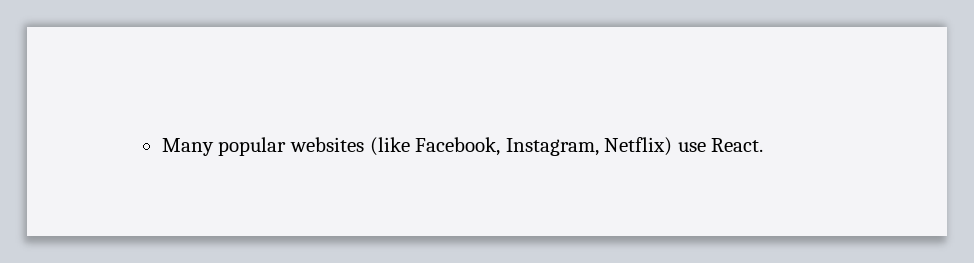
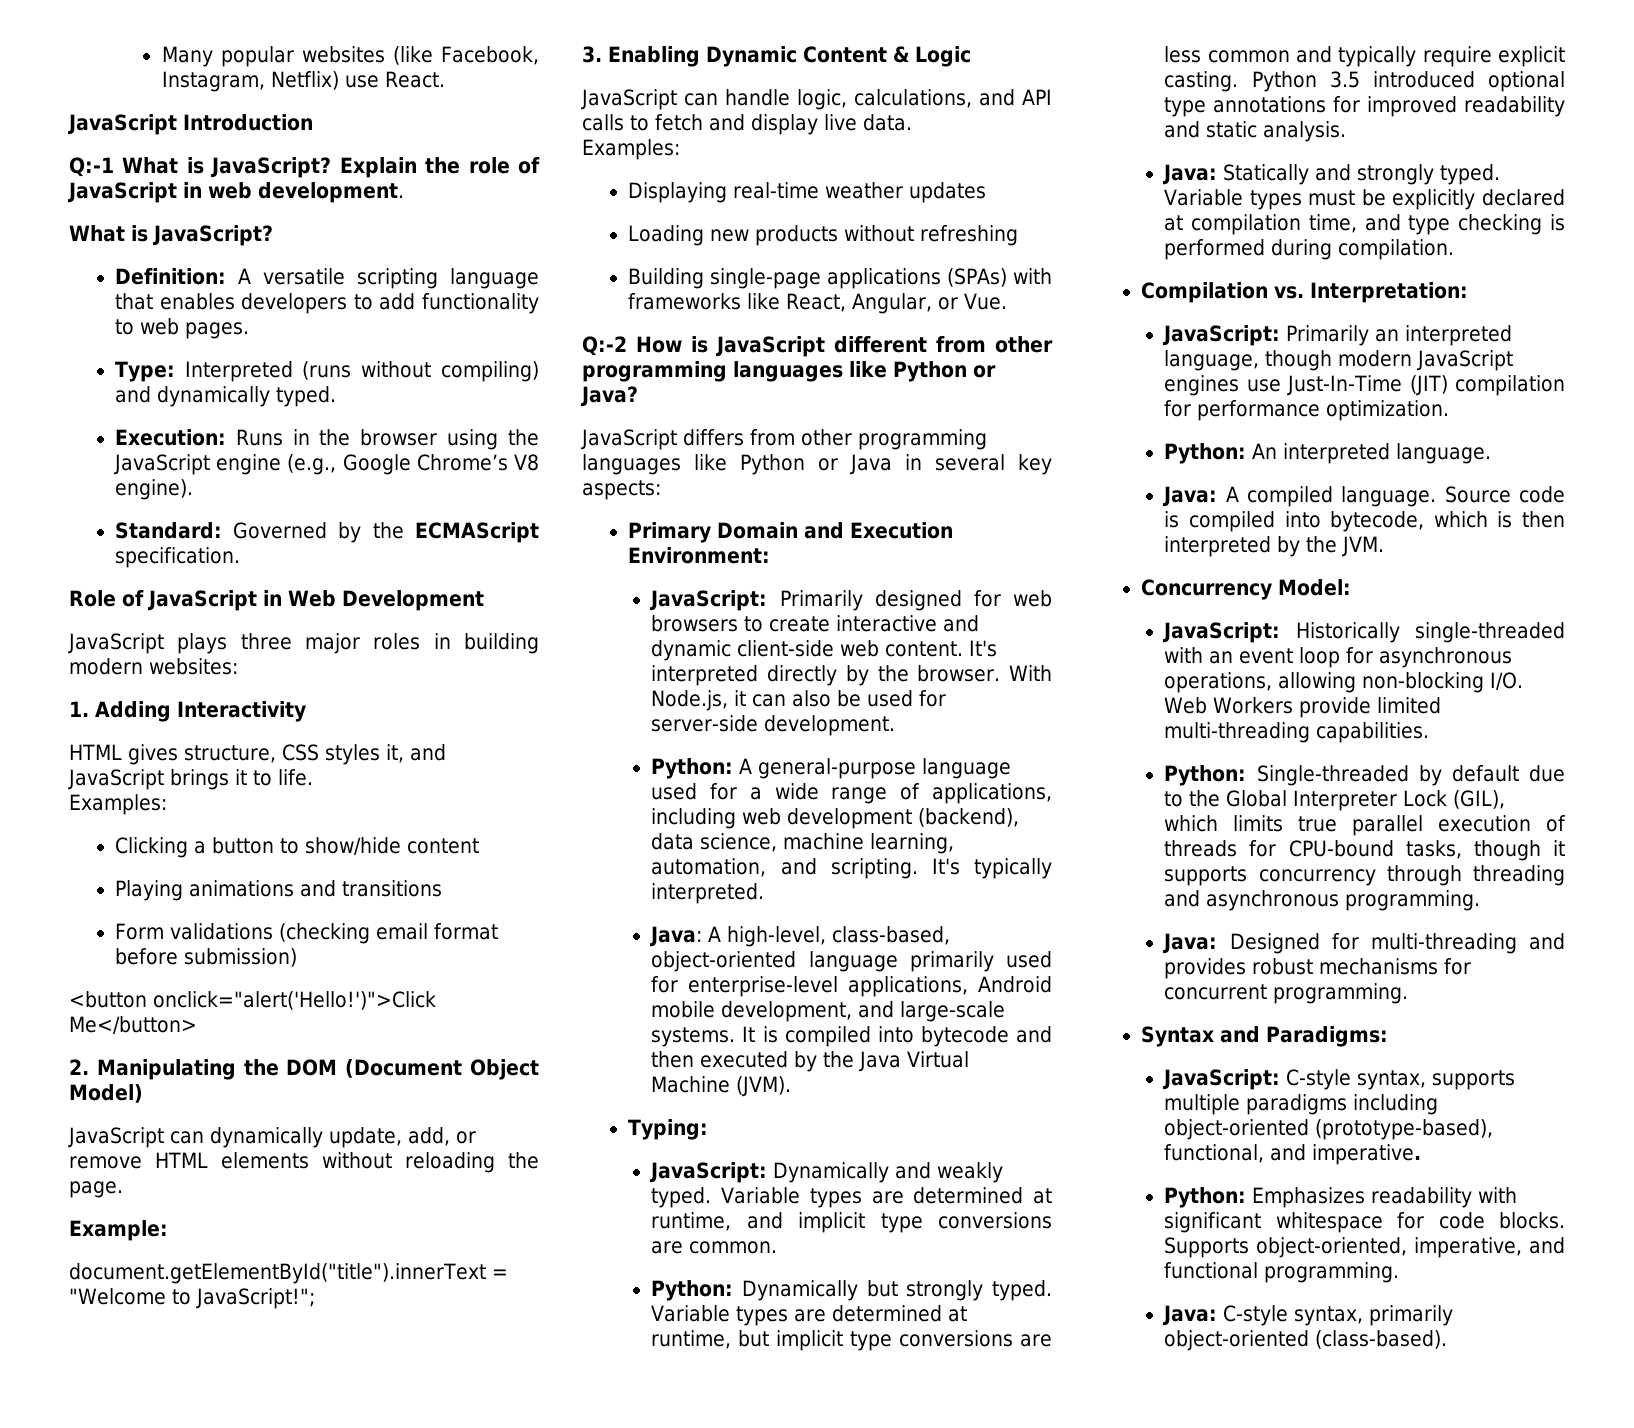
(764, 145) none -> [67,114,313,135] [69,157,540,178] [67,182,404,203] [69,225,273,246] [114,268,539,289] [114,293,539,314] [114,318,249,339] [114,361,539,382] [114,386,336,407] [114,429,539,450] [113,454,539,475] [114,479,193,500] [114,522,539,543] [114,547,240,568] [69,590,484,611] [68,633,539,654] [69,658,238,675] [69,701,306,722] [69,744,446,765] [68,769,313,790] [69,794,167,815] [114,837,479,858] [114,880,442,901] [114,923,498,944] [114,948,297,967] [69,991,436,1010] [69,1016,197,1034] [69,1059,539,1080] [69,1084,143,1103] [68,1127,476,1148] [69,1152,539,1173] [69,1181,123,1198] [69,1220,168,1241] [69,1263,508,1284] [69,1288,315,1309] [582,46,971,67] [581,89,1052,110] [582,114,912,135] [582,139,680,160] [627,182,986,203] [627,225,1018,246] [627,268,1052,289] [627,293,1007,314] [582,336,1053,357] [582,361,996,382] [580,386,638,407] [581,429,987,450] [582,454,1053,475] [582,480,661,500] [627,522,953,543] [627,547,770,564] [649,590,1052,611] [651,615,980,632] [651,640,998,661] [651,665,1052,686] [651,690,947,711] [651,715,896,736] [651,758,1012,779] [651,783,1052,804] [651,808,1020,829] [651,833,955,854] [651,858,1052,879] [651,883,765,904] [649,926,951,947] [651,951,1052,972] [651,976,1052,997] [651,1001,1006,1022] [651,1026,1052,1047] [651,1051,970,1072] [651,1076,792,1097] [627,1119,708,1140] [649,1162,1004,1183] [651,1187,1052,1208] [651,1212,1052,1233] [651,1241,778,1254] [651,1280,1052,1301] [651,1305,968,1326] [651,1330,1052,1351] [1164,46,1565,67] [1164,71,1565,92] [1164,96,1565,117] [1164,121,1347,142] [1162,164,1501,185] [1164,189,1565,210] [1164,214,1565,235] [1164,239,1455,260] [1140,282,1468,303] [1162,325,1513,346] [1164,350,1514,371] [1164,375,1565,396] [1164,400,1450,421] [1164,443,1492,464] [1162,486,1565,507] [1164,511,1565,532] [1164,536,1385,557] [1140,579,1351,600] [1162,622,1565,643] [1164,647,1513,668] [1164,672,1524,693] [1164,697,1442,718] [1164,722,1430,743] [1164,765,1565,786] [1164,790,1506,811] [1164,815,1566,836] [1164,840,1565,861] [1164,865,1565,886] [1164,890,1481,911] [1162,933,1565,954] [1164,958,1472,979] [1164,983,1409,1004] [1140,1026,1388,1047] [1162,1069,1516,1090] [1164,1094,1439,1115] [1164,1119,1494,1140] [1164,1144,1422,1165] [1164,1187,1518,1208] [1164,1212,1565,1233] [1164,1237,1565,1258] [1164,1262,1400,1283] [1162,1305,1454,1326] [1164,1330,1448,1351] // JavaScript Introduction // Q:-1 What is JavaScript? Explain the role of JavaScript in web development. // What is JavaScript? // Definition: A versatile scripting language that enables developers to add functionality to web pages. // Type: Interpreted (runs without compiling) and dynamically typed. // Execution: Runs in the browser using the JavaScript engine (e.g., Google Chrome’s V8 engine). // Standard: Governed by the ECMAScript specification. // Role of JavaScript in Web Development // JavaScript plays three major roles in building modern websites: // 1. Adding Interactivity // HTML gives structure, CSS styles it, and JavaScript brings it to life. // Examples: // Clicking a button to show/hide content // Playing animations and transitions // Form validations (checking email format before submission) // <button onclick="alert('Hello!')">Click Me</button> // 2. Manipulating the DOM (Document Object Model) // JavaScript can dynamically update, add, or remove HTML elements without reloading the page. // Example: // document.getElementById("title").innerText = "Welcome to JavaScript!"; // 3. Enabling Dynamic Content & Logic // JavaScript can handle logic, calculations, and API calls to fetch and display live data. // Examples: // Displaying real-time weather updates // Loading new products without refreshing // Building single-page applications (SPAs) with frameworks like React, Angular, or Vue. // Q:-2 How is JavaScript different from other programming languages like Python or Java? // JavaScript differs from other programming languages like Python or Java in several key aspects: // Primary Domain and Execution Environment: // JavaScript: Primarily designed for web browsers to create interactive and dynamic client-side web content. It's interpreted directly by the browser. With Node.js, it can also be used for server-side development. // Python: A general-purpose language used for a wide range of applications, including web development (backend), data science, machine learning, automation, and scripting. It's typically interpreted. // Java: A high-level, class-based, object-oriented language primarily used for enterprise-level applications, Android mobile development, and large-scale systems. It is compiled into bytecode and then executed by the Java Virtual Machine (JVM). // Typing: // JavaScript: Dynamically and weakly typed. Variable types are determined at runtime, and implicit type conversions are common. // Python: Dynamically but strongly typed. Variable types are determined at runtime, but implicit type conversions are less common and typically require explicit casting. Python 3.5 introduced optional type annotations for improved readability and static analysis. // Java: Statically and strongly typed. Variable types must be explicitly declared at compilation time, and type checking is performed during compilation. // Compilation vs. Interpretation: // JavaScript: Primarily an interpreted language, though modern JavaScript engines use Just-In-Time (JIT) compilation for performance optimization. // Python: An interpreted language. // Java: A compiled language. Source code is compiled into bytecode, which is then interpreted by the JVM. // Concurrency Model: // JavaScript: Historically single-threaded with an event loop for asynchronous operations, allowing non-blocking I/O. Web Workers provide limited multi-threading capabilities. // Python: Single-threaded by default due to the Global Interpreter Lock (GIL), which limits true parallel execution of threads for CPU-bound tasks, though it supports concurrency through threading and asynchronous programming. // Java: Designed for multi-threading and provides robust mechanisms for concurrent programming. // Syntax and Paradigms: // JavaScript: C-style syntax, supports multiple paradigms including object-oriented (prototype-based), functional, and imperative. // Python: Emphasizes readability with significant whitespace for code blocks. Supports object-oriented, imperative, and functional programming. // Java: C-style syntax, primarily object-oriented (class-based).

